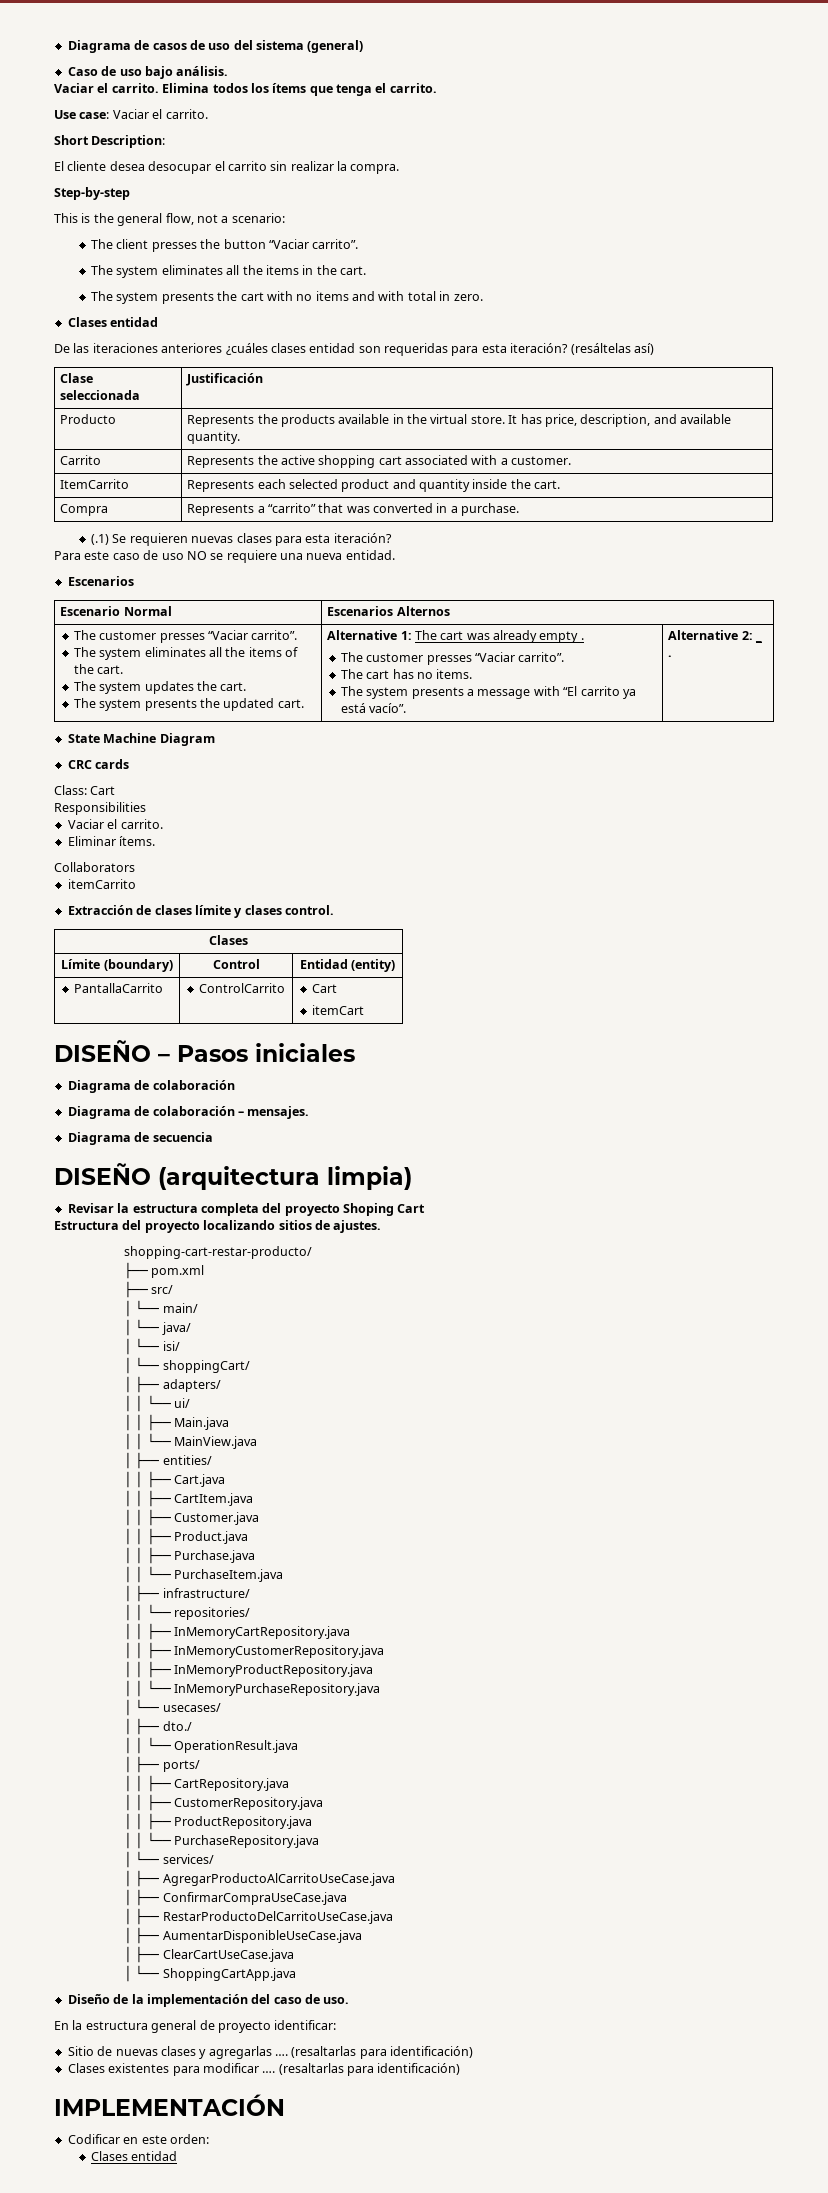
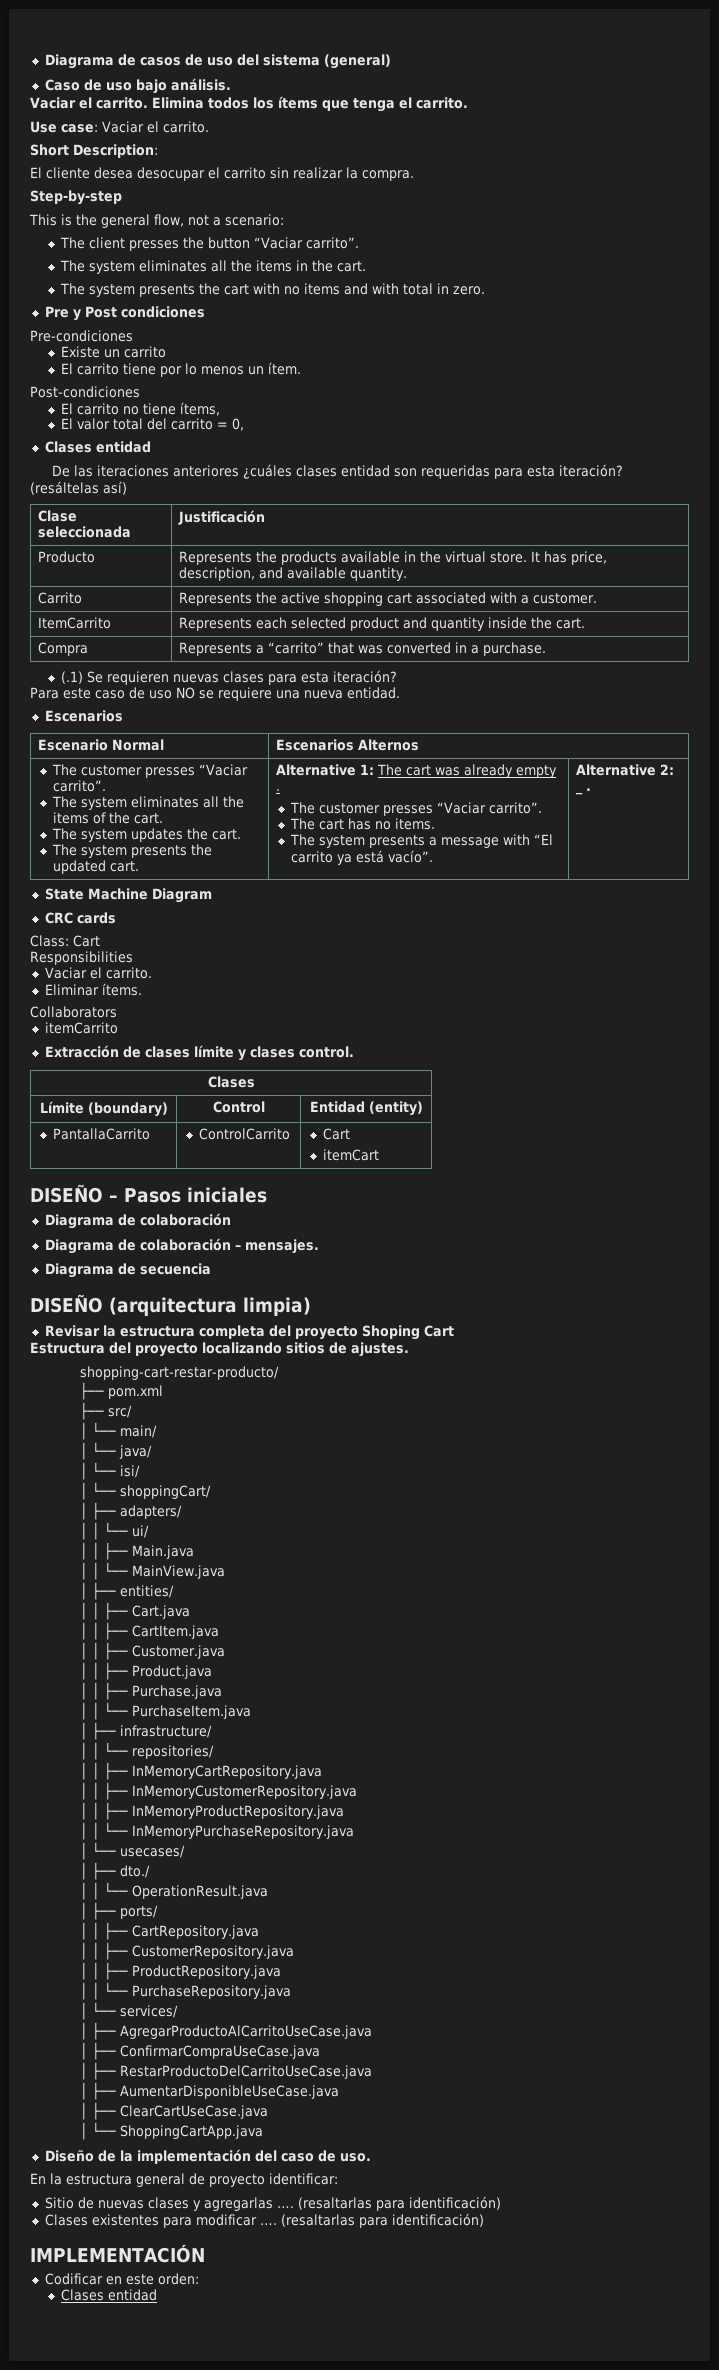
(483, 297) none -> [44,306,205,321] [30,330,133,342] [61,346,167,358] [61,362,302,377] [30,386,140,398] [61,402,221,416] [61,418,245,431] // Pre y Post condiciones // Pre-condiciones // Existe un carrito // El carrito tiene por lo menos un ítem. // Post-condiciones // El carrito no tiene ítems, // El valor total del carrito = 0,

